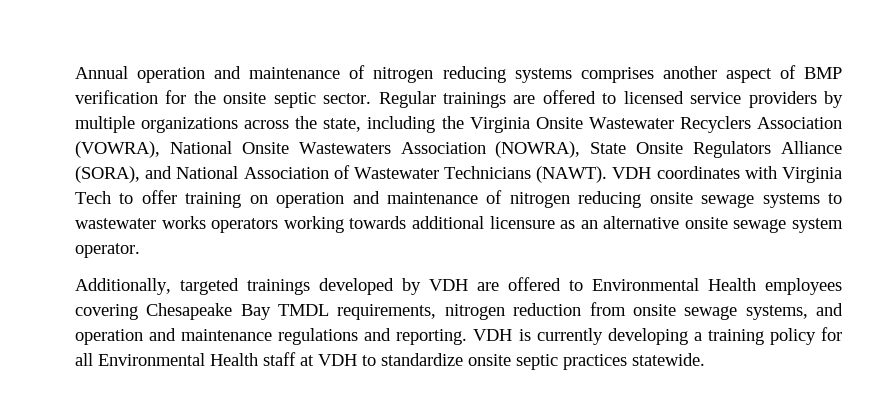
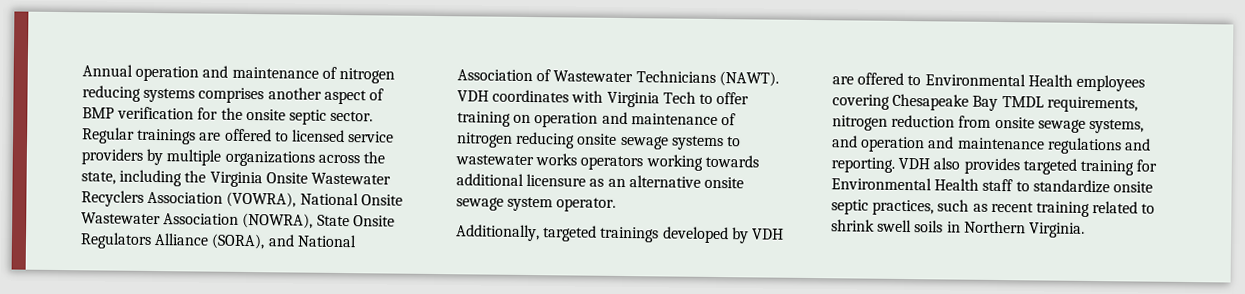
[298,142,391,154] Wastewaters -> [81,212,161,225] Wastewater
[518,327,843,345] [75,353,93,366] is currently developing a training policy for all -> [933,157,1158,176] also provides targeted training for
[300,354,357,366] at VDH -> (1014, 185) none
[563,353,705,370] practices statewide. -> [872,199,1156,217] [831,219,1085,238] practices, such as recent training related to shrink swell soils in Northern Virginia.

